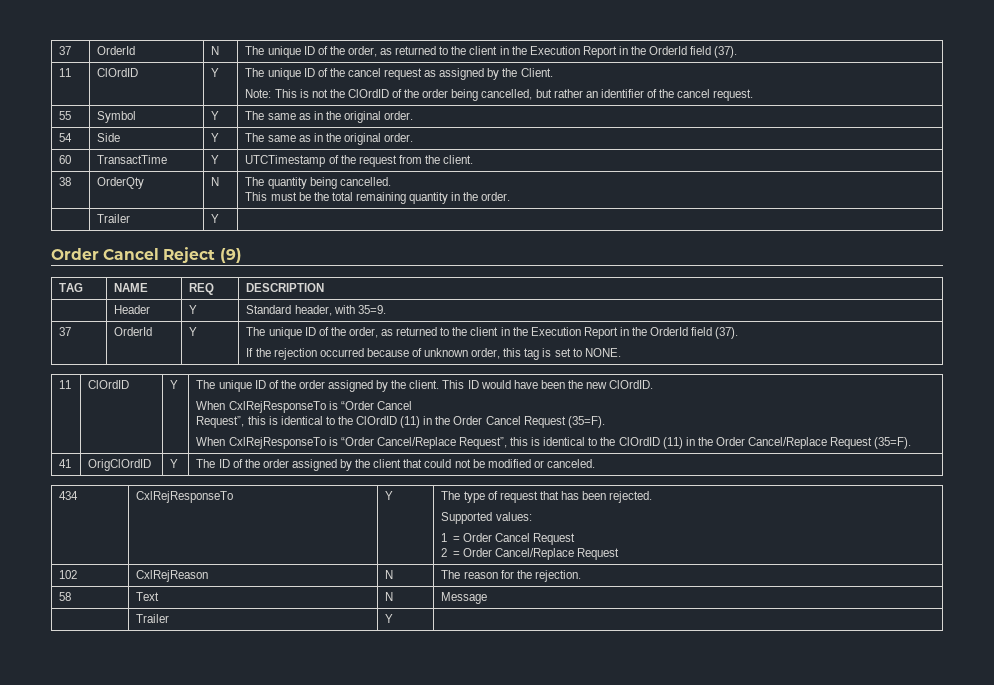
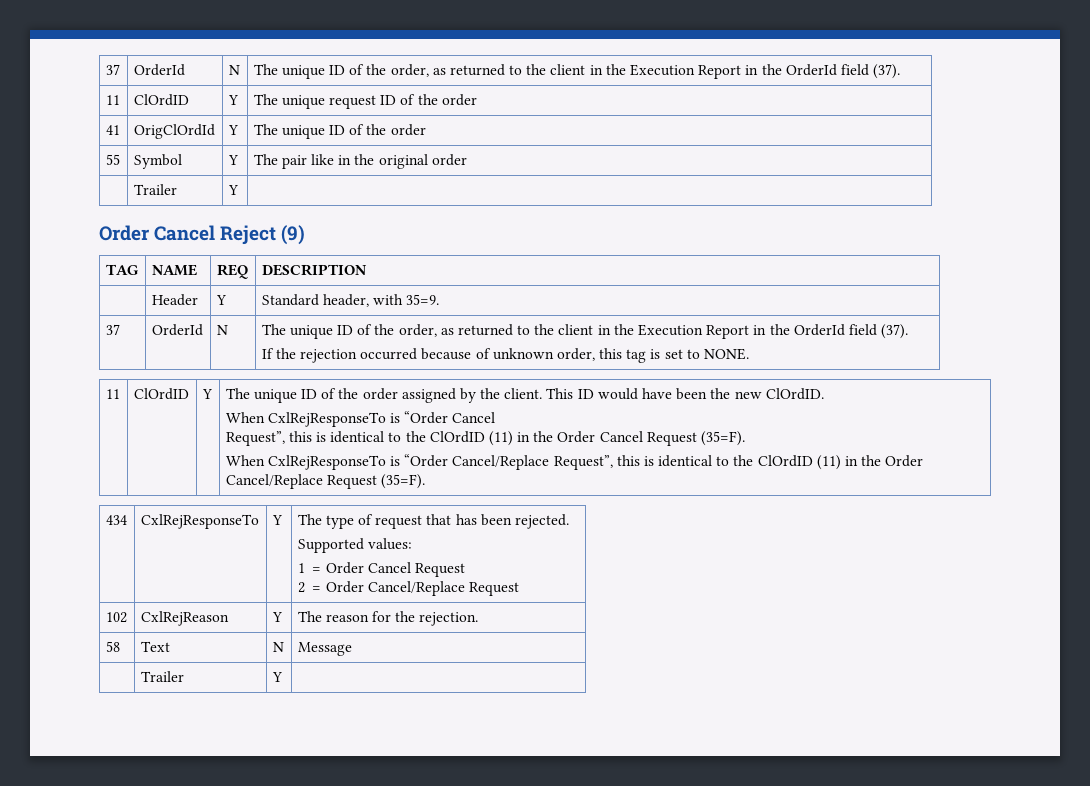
[303,68,553,80] [245,89,754,101] ID of the cancel request as assigned by the Client. // Note: This is not the ClOrdID of the order being cancelled, but rather an identifier of the cancel request. -> [328,94,477,109] [105,125,120,135] [133,124,215,139] [227,125,238,135] [253,124,426,139] request ID of the order // 41 | OrigClOrdId | Y | The unique ID of the order
[267,111,414,123] [59,133,73,142] [97,133,121,142] [211,133,220,142] [245,133,414,145] [59,155,72,164] [97,155,168,164] [211,155,220,164] [245,155,474,167] [59,177,72,186] [97,177,145,189] [211,177,220,186] [245,177,391,189] [245,192,511,204] same as in the original order. // 54 | Side | Y | The same as in the original order. // 60 | TransactTime | Y | UTCTimestamp of the request from the client. // 38 | OrderQty | N | The quantity being cancelled. // This must be the total remaining quantity in the order. -> [281,154,467,169] pair like in the original order
[189,327,198,336] Y -> [216,325,228,335] N
[59,459,72,468] [88,459,152,471] [170,459,179,468] [196,459,595,471] // 41 | OrigClOrdID | Y | The ID of the order assigned by the client that could not be modified or canceled. -> (425, 481) none
[385,570,394,579] N -> [271,612,282,622] Y

